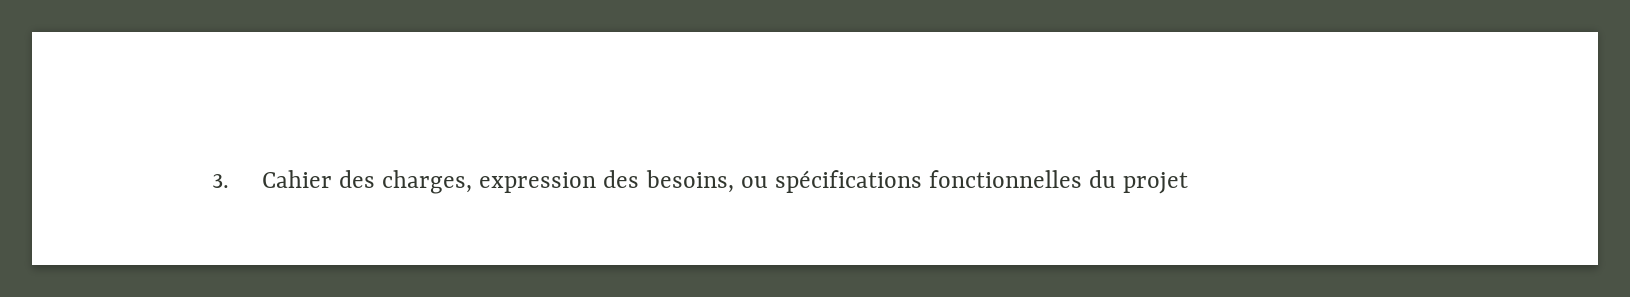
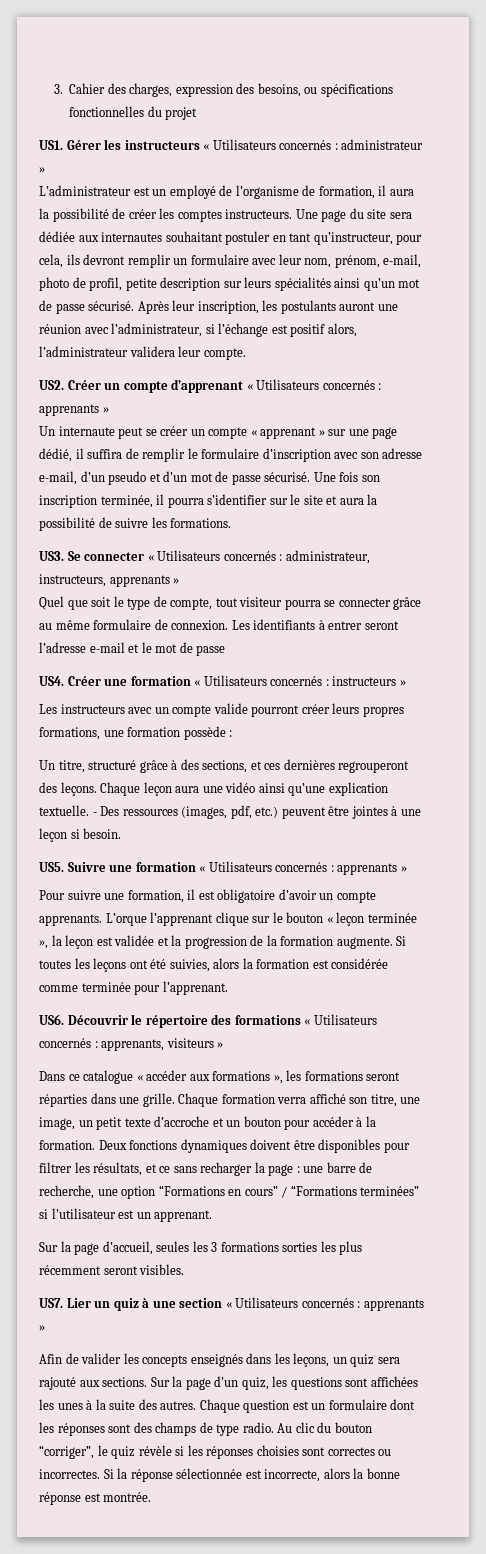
(1189, 183) none -> [39,139,424,150] [39,167,45,173] [39,185,414,199] [39,208,412,222] [39,231,423,245] [39,254,422,268] [39,277,421,291] [39,300,398,314] [39,323,357,337] [39,346,246,360] [39,379,382,393] [39,404,109,416] [39,426,398,439] [39,448,423,462] [39,471,380,485] [39,494,378,508] [39,517,232,531] [39,550,370,564] [39,574,180,587] [39,596,422,610] [39,619,399,630] [39,642,226,656] [39,675,406,686] [39,703,404,717] [39,726,233,740] [39,759,410,773] [39,782,388,796] [39,805,421,819] [39,828,122,842] [39,861,407,875] [39,889,376,903] [39,912,417,926] [39,935,407,949] [39,958,389,972] [39,981,228,995] [39,1014,377,1028] [39,1038,224,1051] [39,1070,401,1084] [39,1093,421,1107] [39,1116,376,1130] [39,1139,410,1153] [39,1162,373,1176] [39,1185,420,1199] [39,1208,213,1222] [39,1241,363,1255] [39,1264,185,1275] [39,1297,424,1311] [39,1325,45,1331] [39,1353,400,1367] [39,1376,418,1390] [39,1399,416,1413] [39,1422,372,1436] [39,1445,392,1459] [39,1468,400,1482] [39,1492,152,1505] // US1. Gérer les instructeurs « Utilisateurs concernés : administrateur » // L’administrateur est un employé de l’organisme de formation, il aura la possibilité de créer les comptes instructeurs. Une page du site sera dédiée aux internautes souhaitant postuler en tant qu’instructeur, pour cela, ils devront remplir un formulaire avec leur nom, prénom, e-mail, photo de profil, petite description sur leurs spécialités ainsi qu’un mot de passe sécurisé. Après leur inscription, les postulants auront une réunion avec l’administrateur, si l’échange est positif alors, l’administrateur validera leur compte. // US2. Créer un compte d’apprenant « Utilisateurs concernés : apprenants » // Un internaute peut se créer un compte « apprenant » sur une page dédié, il suffira de remplir le formulaire d’inscription avec son adresse e-mail, d’un pseudo et d’un mot de passe sécurisé. Une fois son inscription terminée, il pourra s’identifier sur le site et aura la possibilité de suivre les formations. // US3. Se connecter « Utilisateurs concernés : administrateur, instructeurs, apprenants » // Quel que soit le type de compte, tout visiteur pourra se connecter grâce au même formulaire de connexion. Les identifiants à entrer seront l’adresse e-mail et le mot de passe // US4. Créer une formation « Utilisateurs concernés : instructeurs » // Les instructeurs avec un compte valide pourront créer leurs propres formations, une formation possède : // Un titre, structuré grâce à des sections, et ces dernières regrouperont des leçons. Chaque leçon aura une vidéo ainsi qu’une explication textuelle. - Des ressources (images, pdf, etc.) peuvent être jointes à une leçon si besoin. // US5. Suivre une formation « Utilisateurs concernés : apprenants » // Pour suivre une formation, il est obligatoire d’avoir un compte apprenants. L’orque l’apprenant clique sur le bouton « leçon terminée », la leçon est validée et la progression de la formation augmente. Si toutes les leçons ont été suivies, alors la formation est considérée comme terminée pour l’apprenant. // US6. Découvrir le répertoire des formations « Utilisateurs concernés : apprenants, visiteurs » // Dans ce catalogue « accéder aux formations », les formations seront réparties dans une grille. Chaque formation verra affiché son titre, une image, un petit texte d’accroche et un bouton pour accéder à la formation. Deux fonctions dynamiques doivent être disponibles pour filtrer les résultats, et ce sans recharger la page : une barre de recherche, une option “Formations en cours” / “Formations terminées” si l’utilisateur est un apprenant. // Sur la page d’accueil, seules les 3 formations sorties les plus récemment seront visibles. // US7. Lier un quiz à une section « Utilisateurs concernés : apprenants » // Afin de valider les concepts enseignés dans les leçons, un quiz sera rajouté aux sections. Sur la page d’un quiz, les questions sont affichées les unes à la suite des autres. Chaque question est un formulaire dont les réponses sont des champs de type radio. Au clic du bouton “corriger”, le quiz révèle si les réponses choisies sont correctes ou incorrectes. Si la réponse sélectionnée est incorrecte, alors la bonne réponse est montrée.

